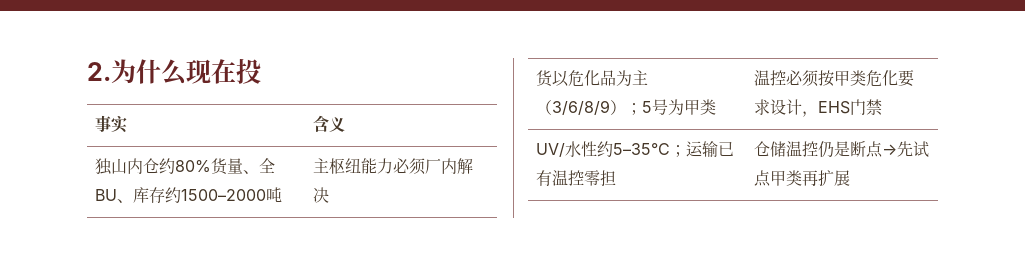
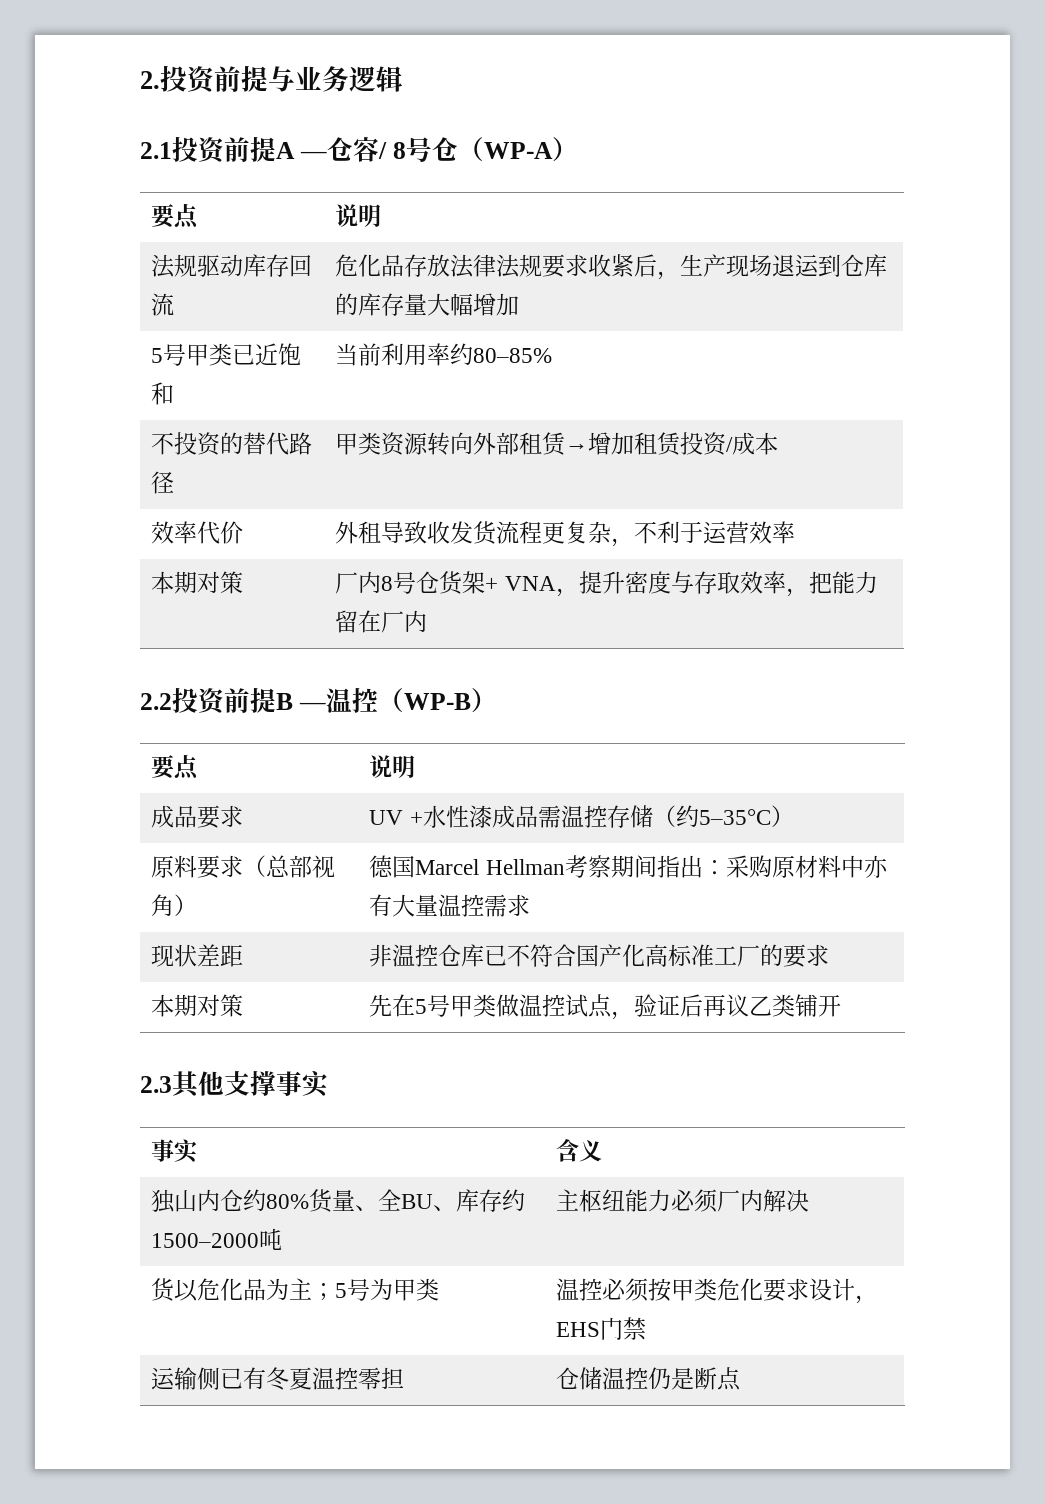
[111,59,261,86] 为什么现在投 -> [160,65,403,94] [140,136,578,164] [151,203,200,229] [335,204,382,227] [151,254,313,278] [151,293,175,316] [335,254,888,280] [335,293,520,316] [151,343,302,366] [151,382,175,405] [335,343,553,366] [151,432,313,456] [151,471,175,494] [335,432,779,456] [151,521,244,544] [335,521,796,547] [151,571,244,594] [335,571,878,597] [335,610,428,633] [140,687,497,715] [151,754,200,780] [369,755,416,778] [151,805,244,829] [369,805,794,828] [151,855,336,879] [151,894,198,916] [369,855,888,878] [369,894,531,917] [151,944,244,967] [369,944,830,968] [151,994,244,1017] [369,994,842,1020] [140,1071,328,1098] 投资前提与业务逻辑 // 2.1投资前提A —仓容/ 8号仓（WP-A） // 要点 | 说明 // 法规驱动库存回流 | 危化品存放法律法规要求收紧后，生产现场退运到仓库的库存量大幅增加 // 5号甲类已近饱和 | 当前利用率约80–85% // 不投资的替代路径 | 甲类资源转向外部租赁→增加租赁投资/成本 // 效率代价 | 外租导致收发货流程更复杂，不利于运营效率 // 本期对策 | 厂内8号仓货架+ VNA，提升密度与存取效率，把能力留在厂内 // 2.2投资前提B —温控（WP-B） // 要点 | 说明 // 成品要求 | UV +水性漆成品需温控存储（约5–35°C） // 原料要求（总部视角） | 德国Marcel Hellman考察期间指出：采购原材料中亦有大量温控需求 // 现状差距 | 非温控仓库已不符合国产化高标准工厂的要求 // 本期对策 | 先在5号甲类做温控试点，验证后再议乙类铺开 // 2.3其他支撑事实
[536,100,627,115] （3/6/8/9） -> (313, 1289) none
[536,141,735,157] [536,170,553,186] UV/水性约5–35°C；运输已有 -> [151,1367,313,1390] 运输侧已有冬夏
[882,141,930,157] [754,170,851,187] →先试点甲类再扩展 -> (742, 1379) none

